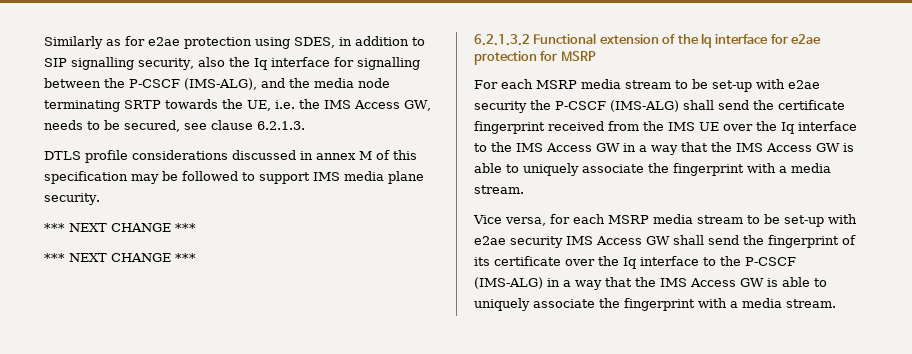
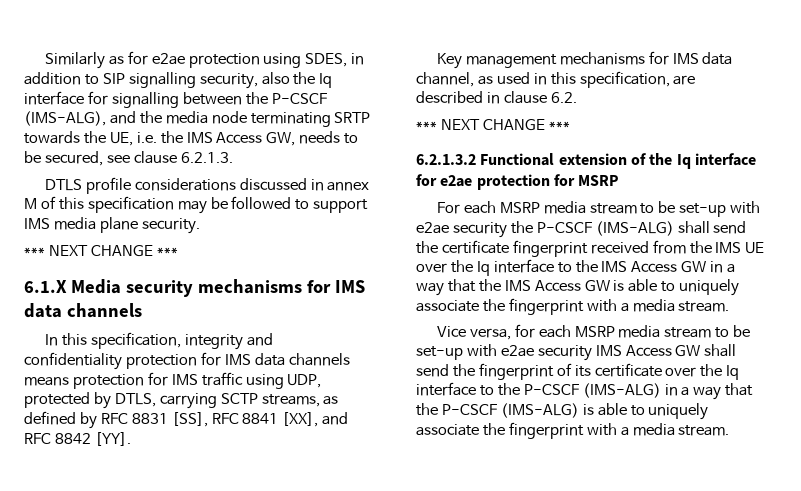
(196, 227) none -> [24,279,365,297] [24,303,142,318] [44,332,273,350] [24,352,350,370] [24,372,322,389] [24,392,339,409] [24,411,349,429] [24,432,131,446] [436,51,733,69] [416,71,696,88] [416,91,577,104] // 6.1.X Media security mechanisms for IMS data channels // In this specification, integrity and confidentiality protection for IMS data channels means protection for IMS traffic using UDP, protected by DTLS, carrying SCTP streams, as defined by RFC 8831 [SS], RFC 8841 [XX], and RFC 8842 [YY]. // Key management mechanisms for IMS data channel, as used in this specification, are described in clause 6.2.
[660,278,764,287] IMS Access GW -> [441,403,579,418] P-CSCF (IMS-ALG)

